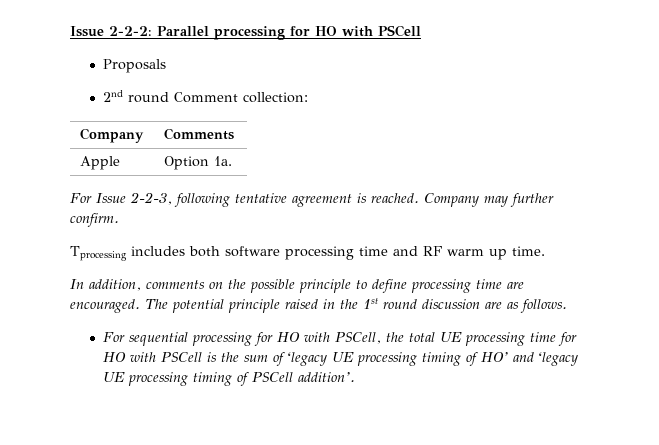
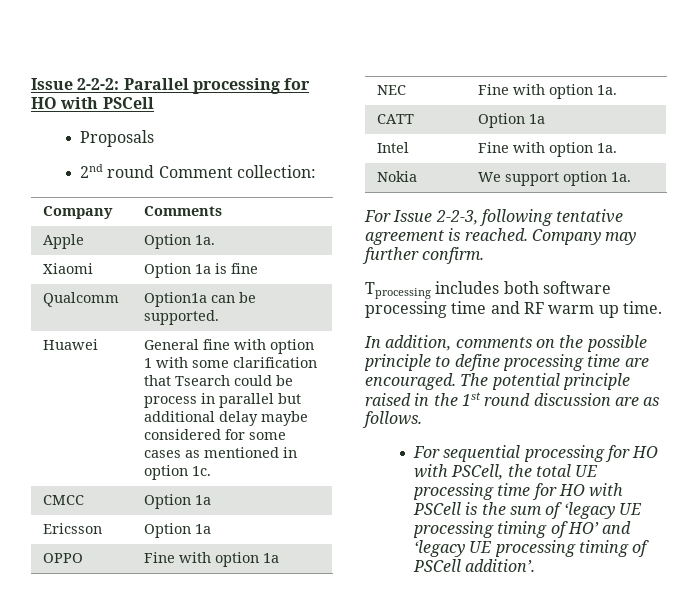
(233, 161) none -> [43,263,94,274] [144,263,259,278] [43,292,120,307] [144,292,257,307] [144,310,220,325] [43,339,99,350] [144,339,315,354] [144,357,318,368] [144,375,294,386] [144,393,302,408] [144,411,309,426] [144,429,287,440] [144,447,298,458] [144,465,212,480] [43,495,85,505] [144,494,212,509] [43,523,103,534] [144,523,212,538] [43,553,84,563] [144,552,280,567] [377,85,407,95] [478,84,618,99] [377,114,415,124] [478,113,546,128] [377,142,410,153] [478,142,618,157] [377,171,418,182] [478,171,632,186] // Xiaomi | Option 1a is fine // Qualcomm | Option1a can be supported. // Huawei | General fine with option 1 with some clarification that Tsearch could be process in parallel but additional delay maybe considered for some cases as mentioned in option 1c. // CMCC | Option 1a // Ericsson | Option 1a // OPPO | Fine with option 1a // NEC | Fine with option 1a. // CATT | Option 1a // Intel | Fine with option 1a. // Nokia | We support option 1a.

